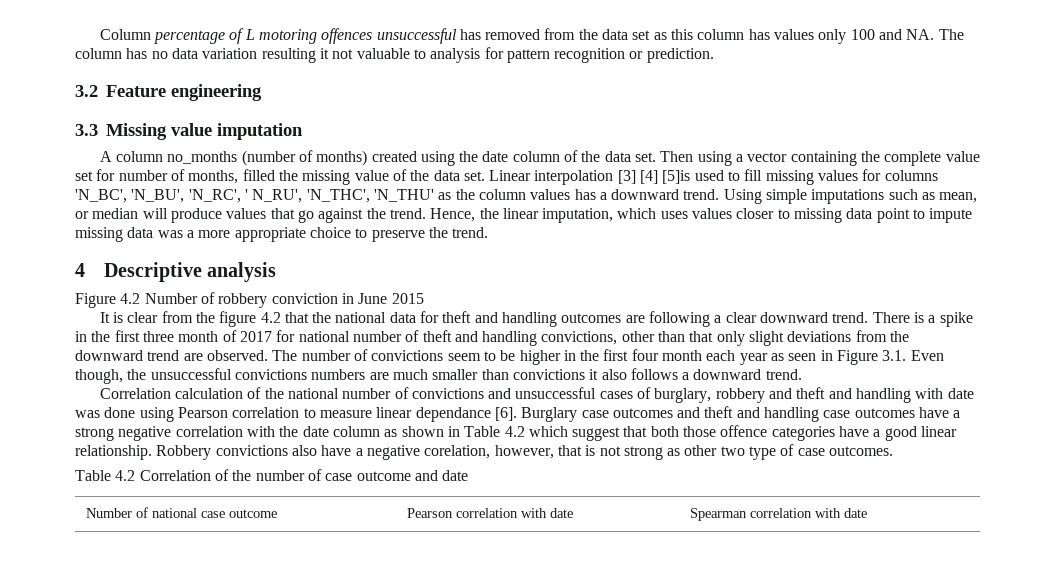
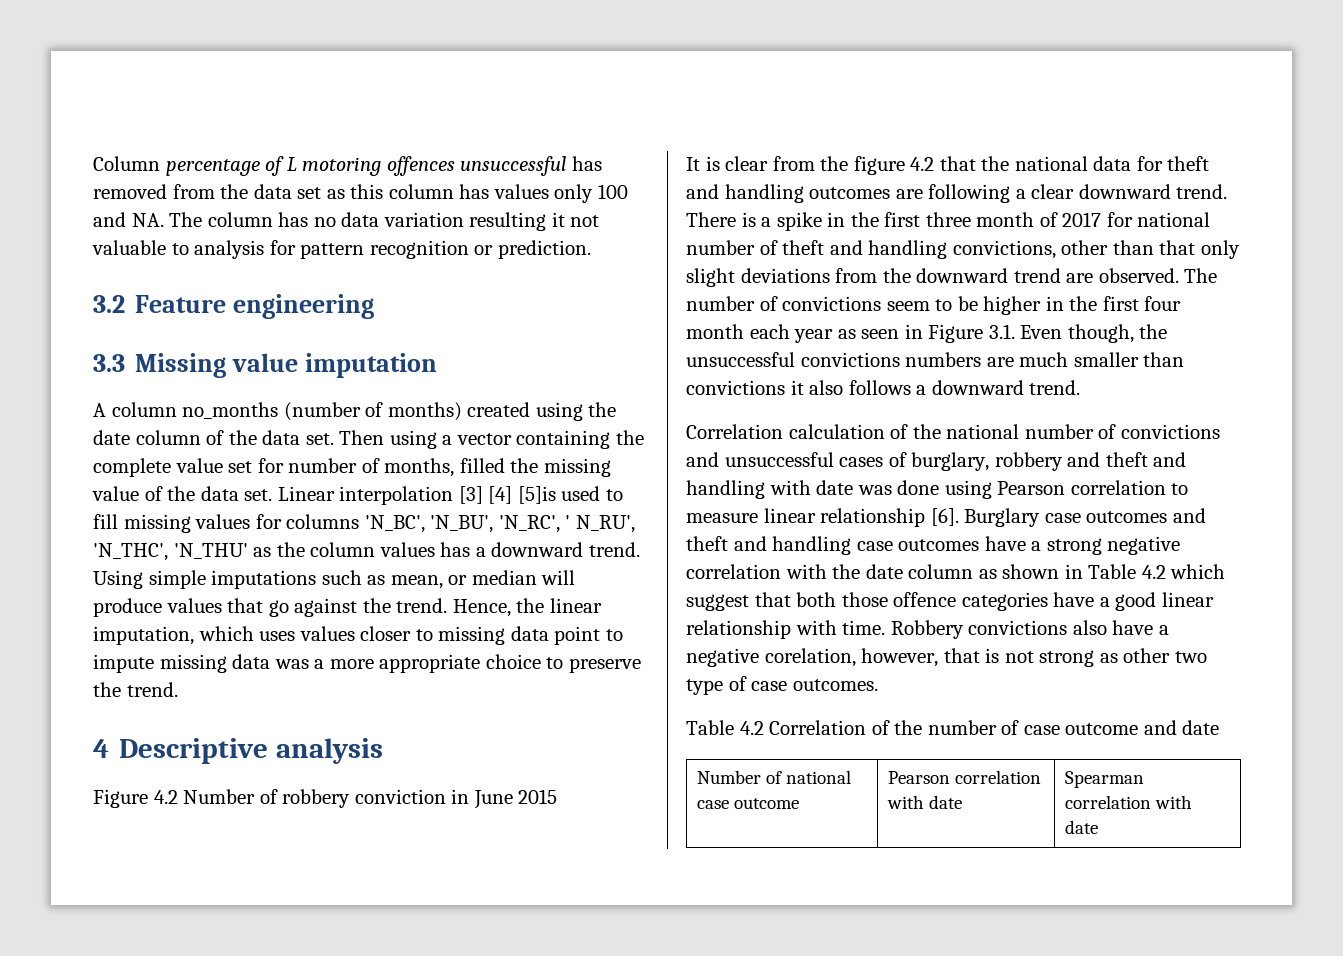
[415,407,491,422] dependance -> [820,508,926,527] relationship
[75,445,152,460] relationship. -> [686,620,886,639] relationship with time.

